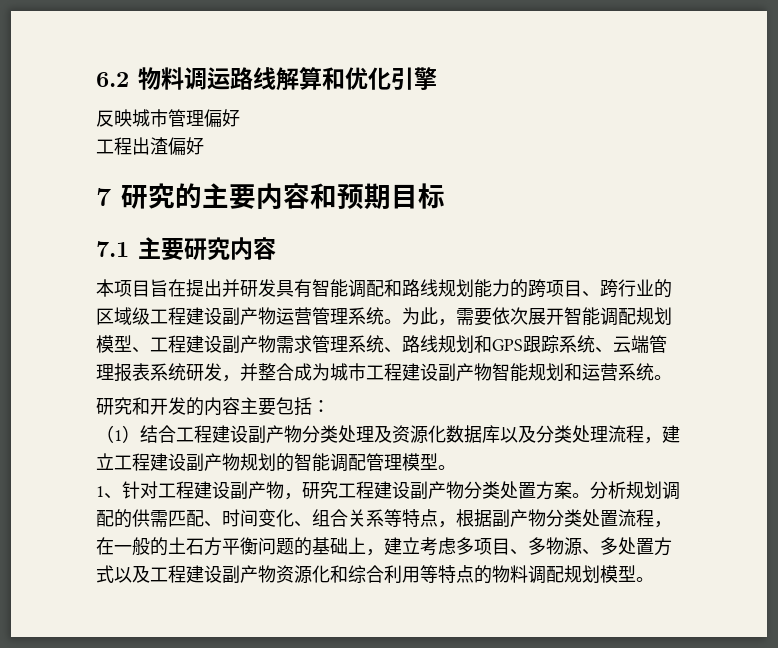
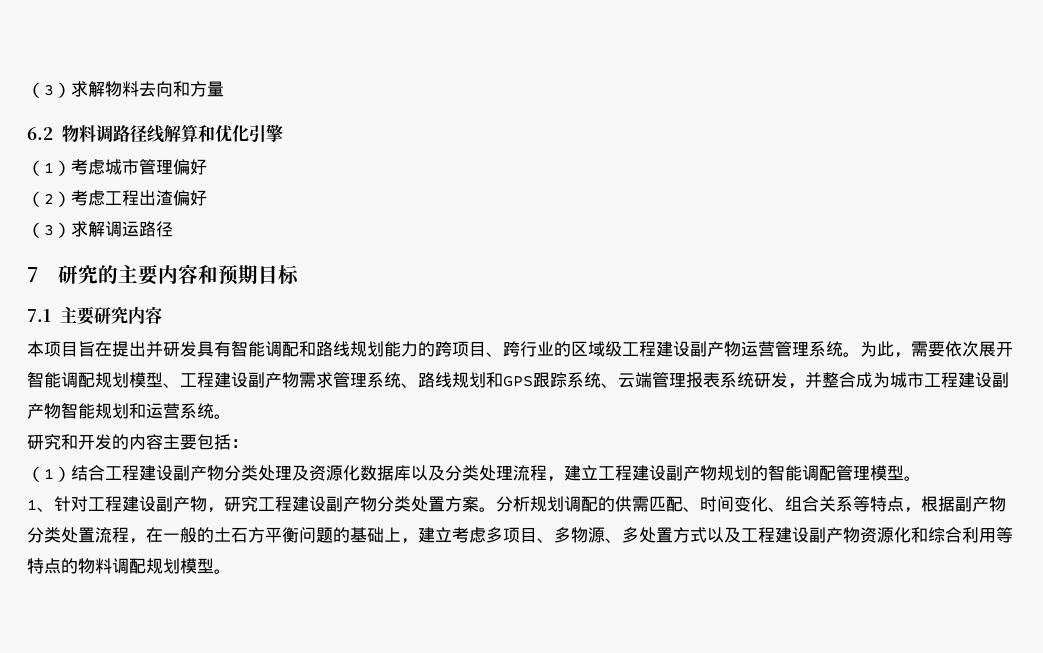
(96, 79) none -> [27,81,224,98] （3）求解物料去向和方量 //
[207,67,253,90] 运路 -> [112,125,147,142] 路径
[96,109,132,127] 反映 -> [27,159,105,176] （1）考虑
(240, 118) none -> [27,190,105,207] （2）考虑
(204, 146) none -> [27,221,173,238] // （3）求解调运路径

